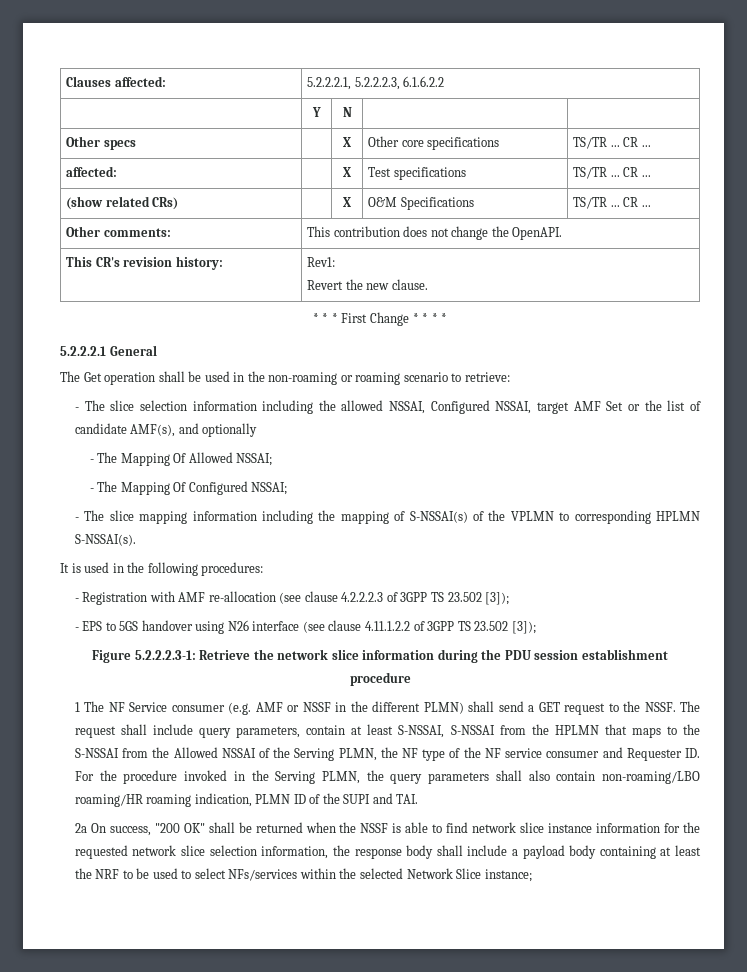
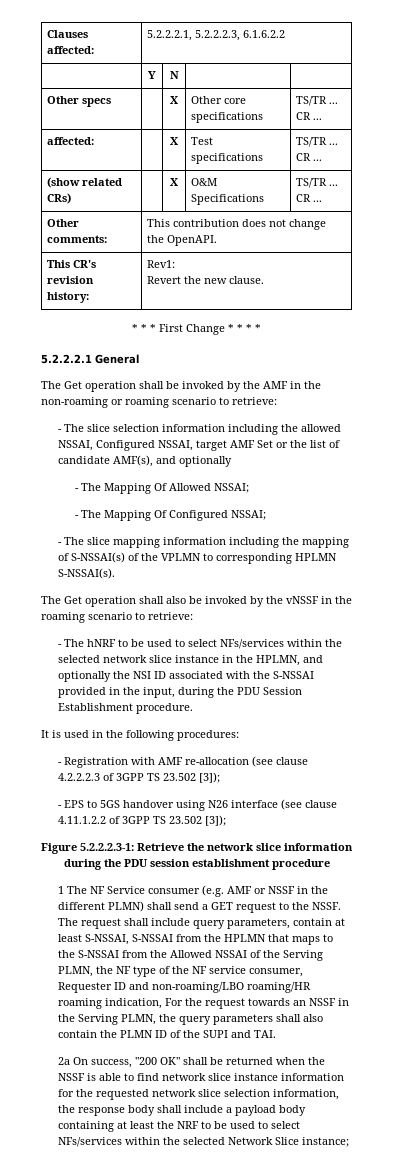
[204,371,230,382] used -> [182,381,288,392] invoked by the AMF
(136, 540) none -> [41,596,352,607] [41,612,193,623] [57,639,342,649] [57,655,323,666] [57,671,314,682] [57,687,302,698] [57,703,193,714] // The Get operation shall also be invoked by the vNSSF in the roaming scenario to retrieve: // - The hNRF to be used to select NFs/services within the selected network slice instance in the HPLMN, and optionally the NSI ID associated with the S-NSSAI provided in the input, during the PDU Session Establishment procedure.
[546,747,700,761] [74,770,228,784] consumer and Requester ID. For the procedure invoked -> [248,968,303,977] [57,982,311,993] [57,998,336,1009] consumer, Requester ID and non-roaming/LBO roaming/HR roaming indication, For the request towards an NSSF
[601,771,700,784] [74,793,252,807] non-roaming/LBO roaming/HR roaming indication, -> [99,1030,117,1038] the

